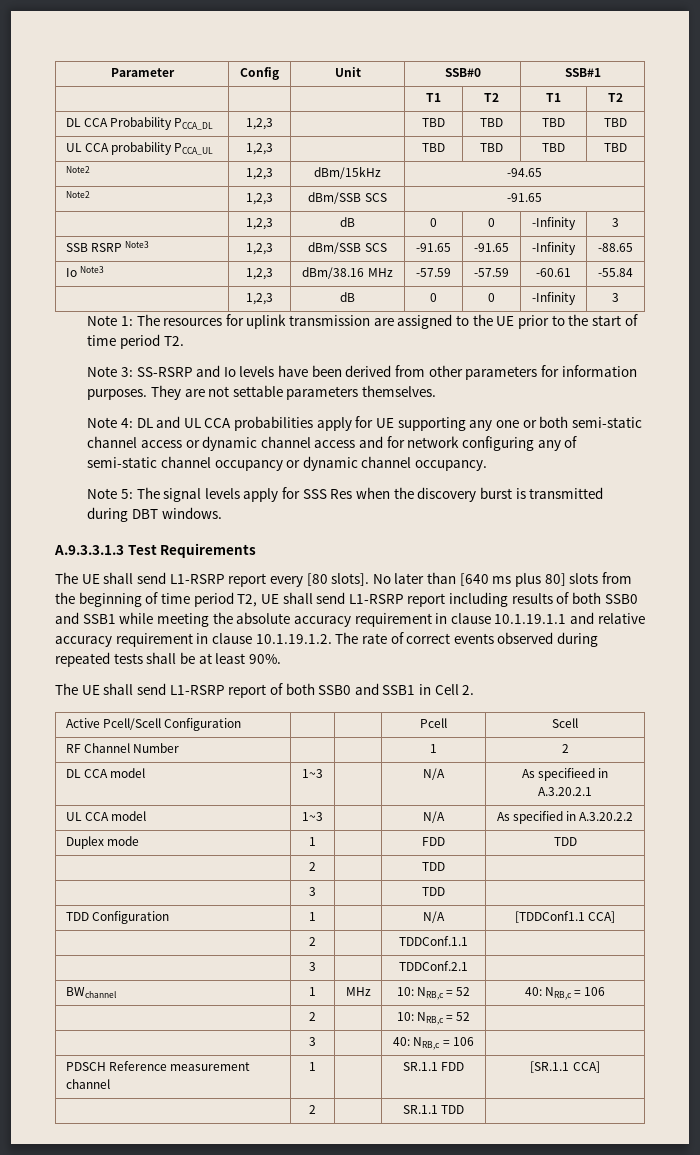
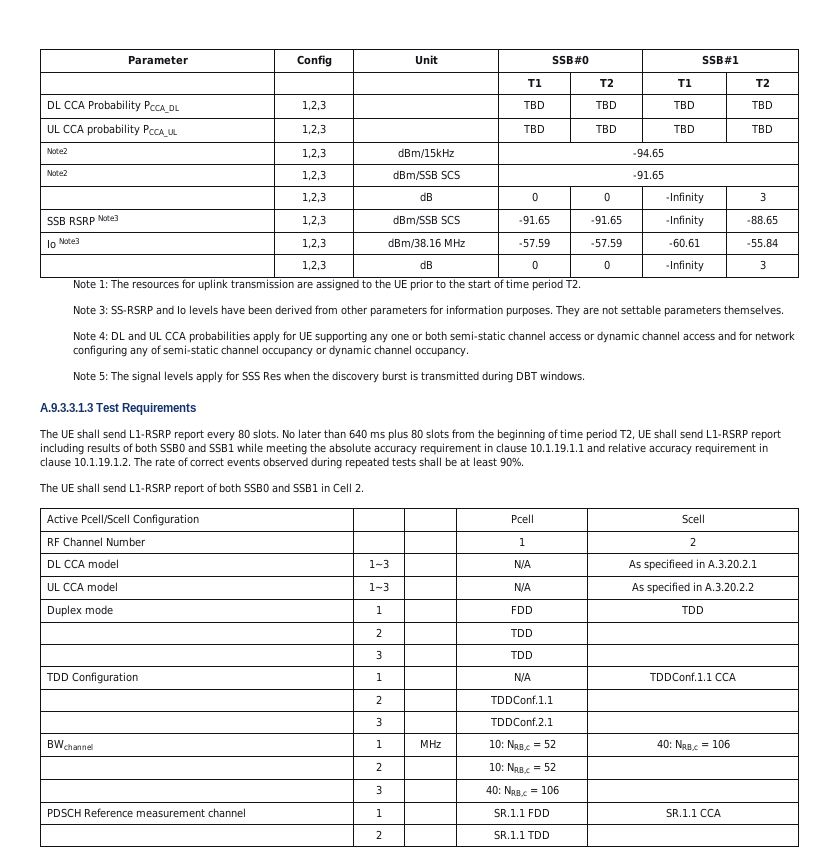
[306,573,370,586] [80 slots]. -> [238,429,279,439] 80 slots.
[459,573,489,586] [640 -> [349,429,367,439] 640
[544,573,566,586] 80] -> [411,429,423,439] 80
[514,911,616,923] [TDDConf1.1 CCA] -> [648,672,736,682] TDDConf.1.1 CCA
[530,1061,600,1073] [SR.1.1 CCA] -> [665,808,721,818] SR.1.1 CCA

